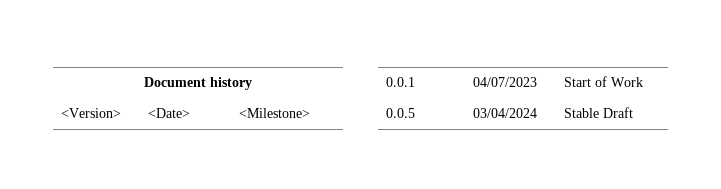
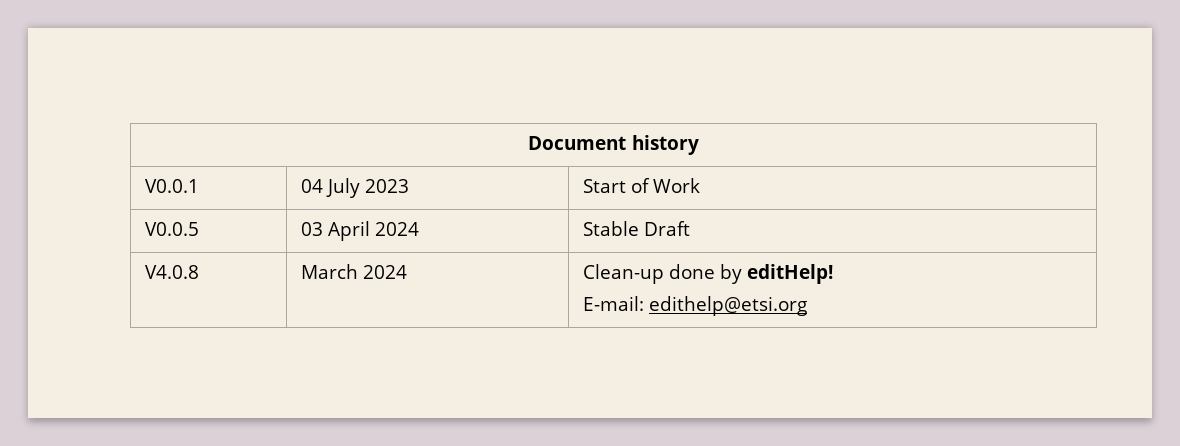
[61,108,122,118] [148,108,191,118] [239,108,311,118] [386,77,416,87] [473,77,538,87] [564,76,644,87] [386,108,416,118] [473,108,538,118] [564,107,634,118] <Version> | <Date> | <Milestone> // 0.0.1 | 04/07/2023 | Start of Work // 0.0.5 | 03/04/2024 | Stable Draft -> [144,179,199,193] [300,178,410,198] [582,178,701,193] [144,222,199,236] [300,221,420,241] [582,221,691,236] [144,265,199,279] [300,264,408,279] [582,264,834,284] [582,296,808,316] V0.0.1 | 04 July 2023 | Start of Work // V0.0.5 | 03 April 2024 | Stable Draft // V4.0.8 | March 2024 | Clean-up done by editHelp! // E-mail: edithelp@etsi.org

